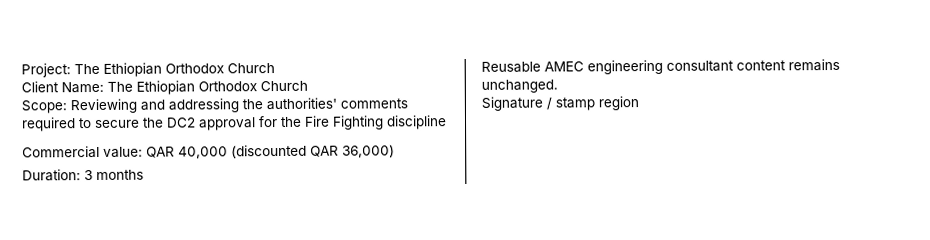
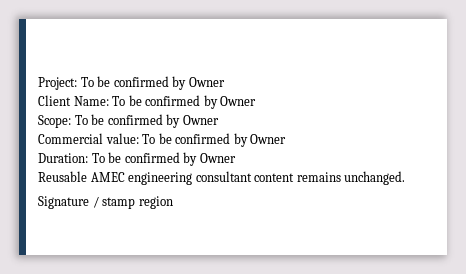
[74,62,275,77] [21,80,308,95] [21,97,408,114] [21,115,447,132] [22,144,395,159] [22,169,144,182] The Ethiopian Orthodox Church // Client Name: The Ethiopian Orthodox Church // Scope: Reviewing and addressing the authorities' comments required to secure the DC2 approval for the Fire Fighting discipline // Commercial value: QAR 40,000 (discounted QAR 36,000) // Duration: 3 months -> [80,76,225,90] [38,95,257,109] [38,114,219,128] [38,133,287,147] [38,152,236,166] To be confirmed by Owner // Client Name: To be confirmed by Owner // Scope: To be confirmed by Owner // Commercial value: To be confirmed by Owner // Duration: To be confirmed by Owner

